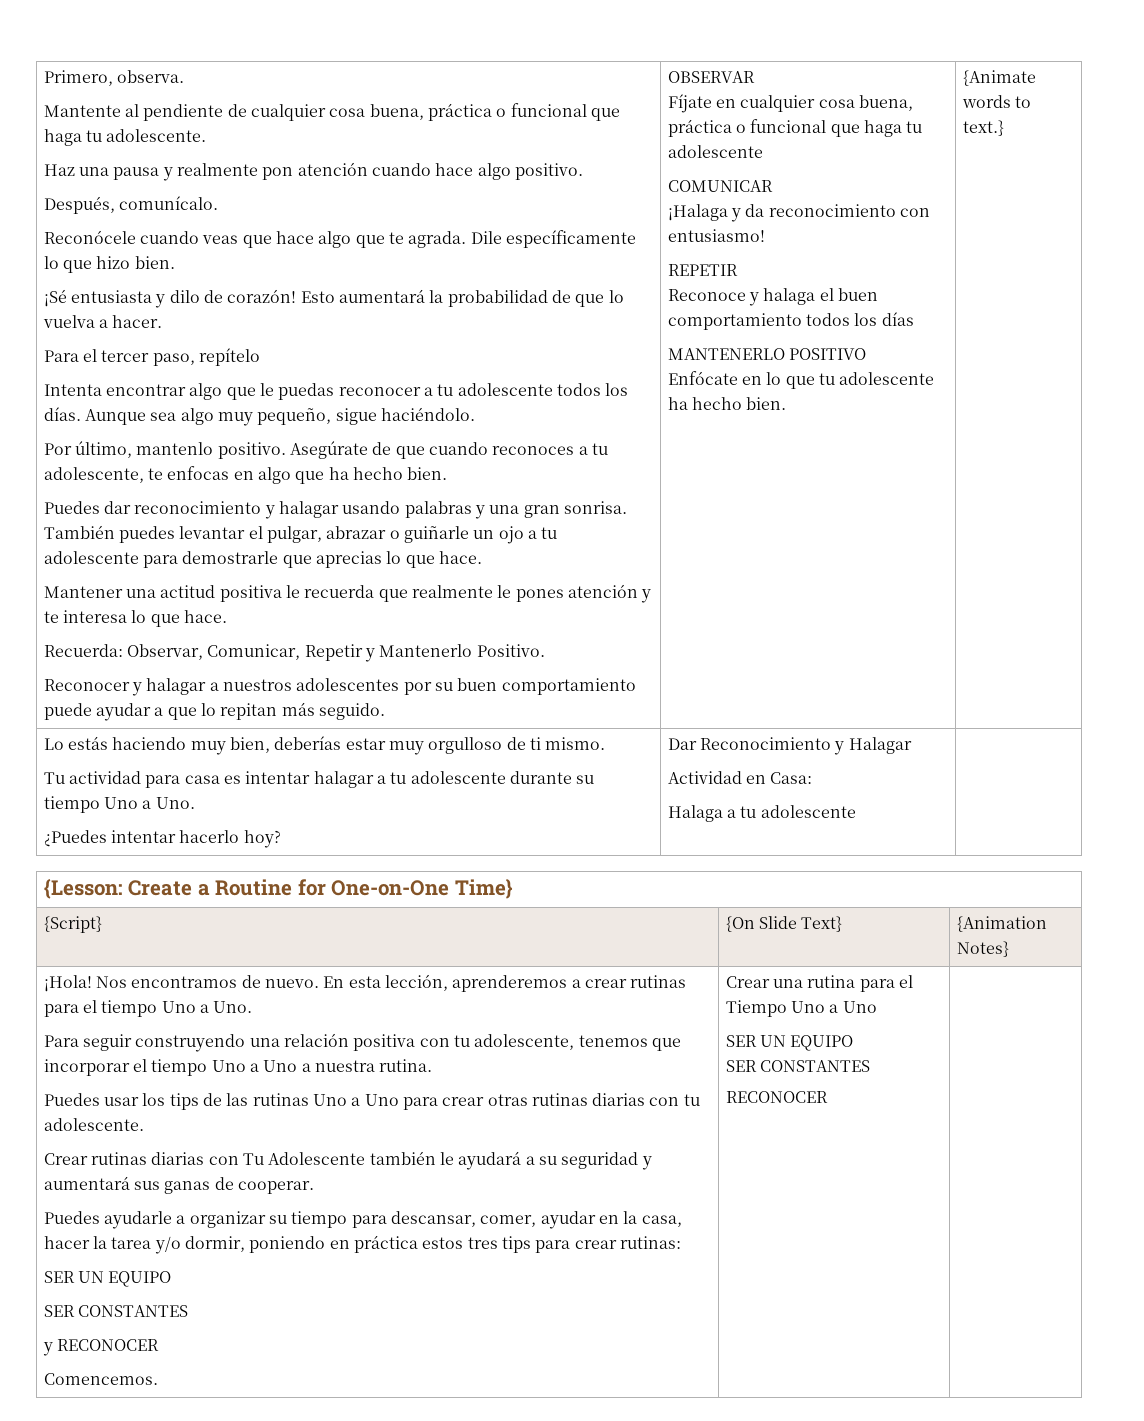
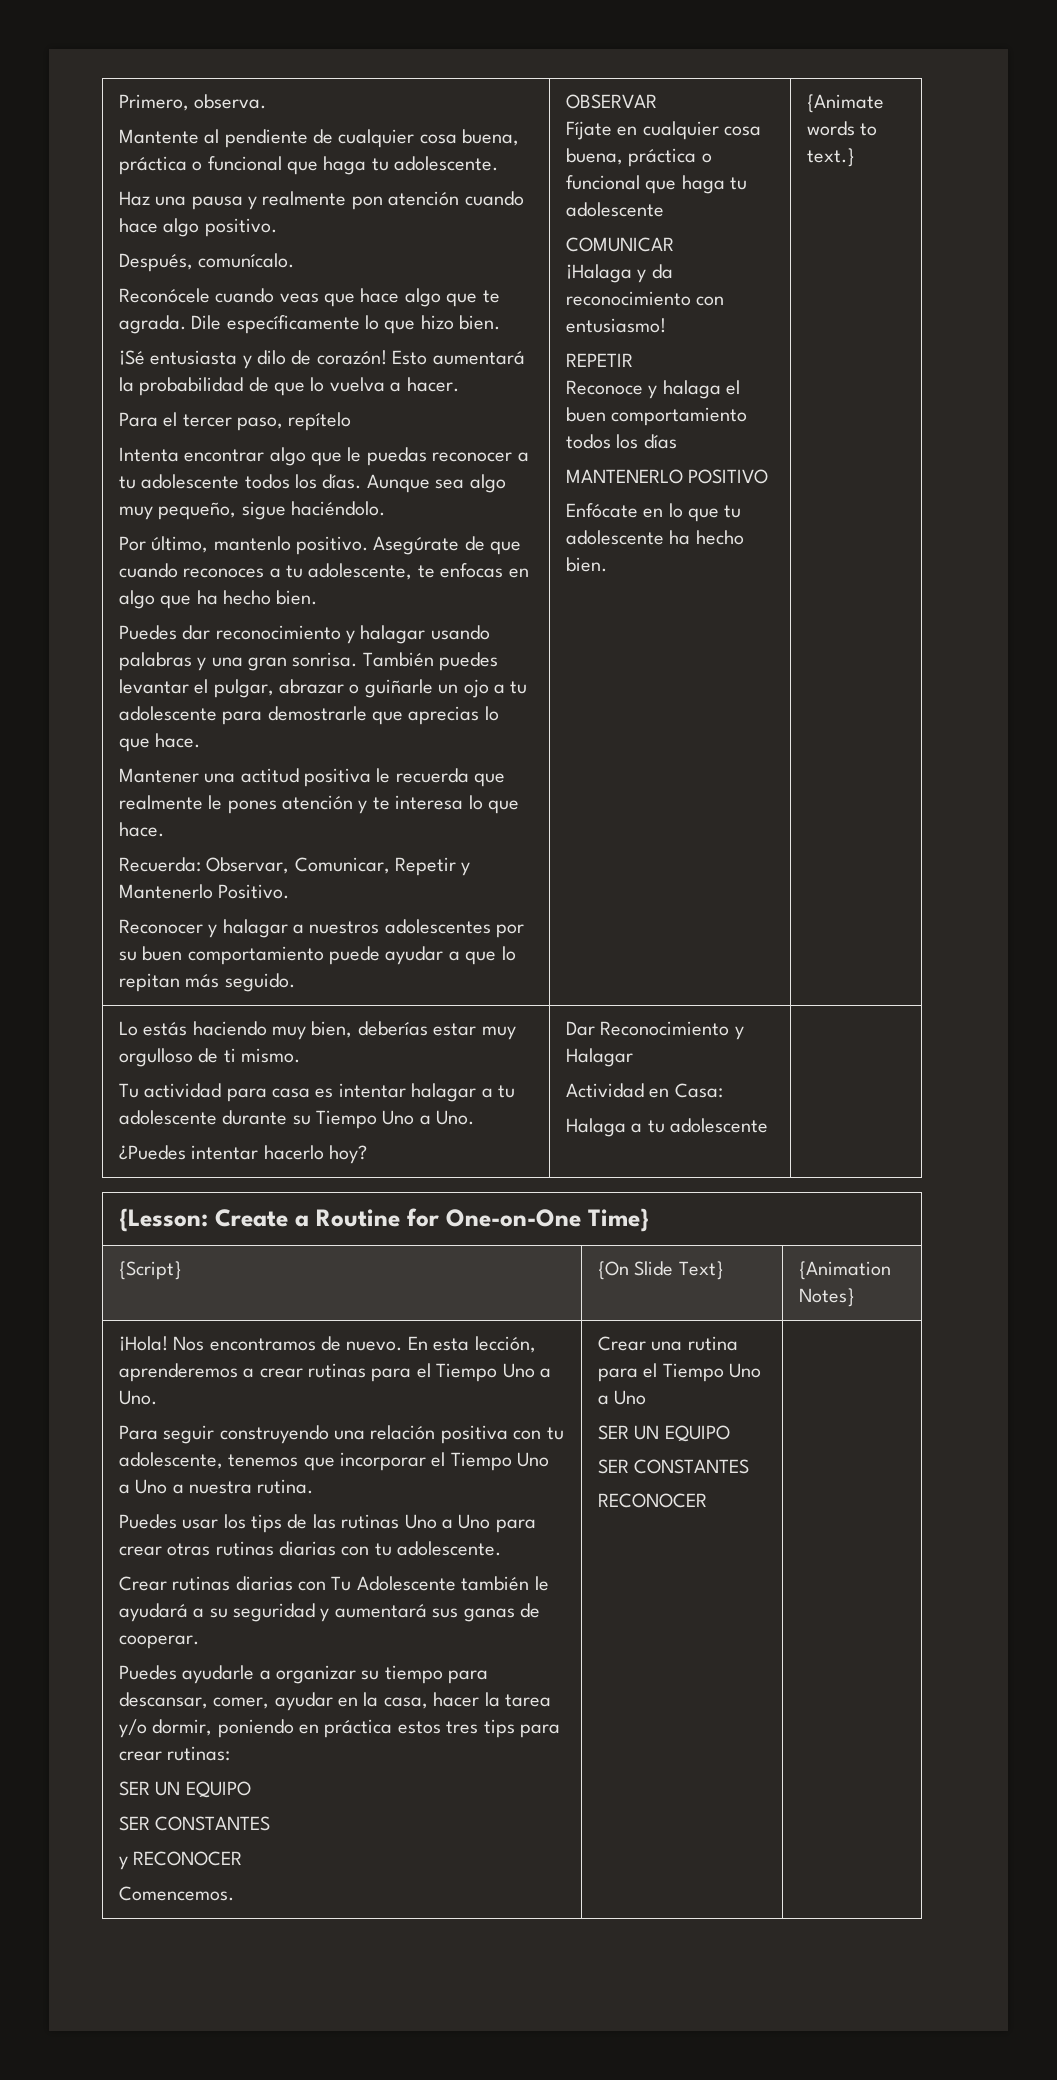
[43,796,100,813] tiempo -> [315,1110,377,1129] Tiempo
[101,1000,158,1017] tiempo -> [436,1363,498,1382] Tiempo
[151,1059,208,1076] tiempo -> [450,1452,512,1471] Tiempo

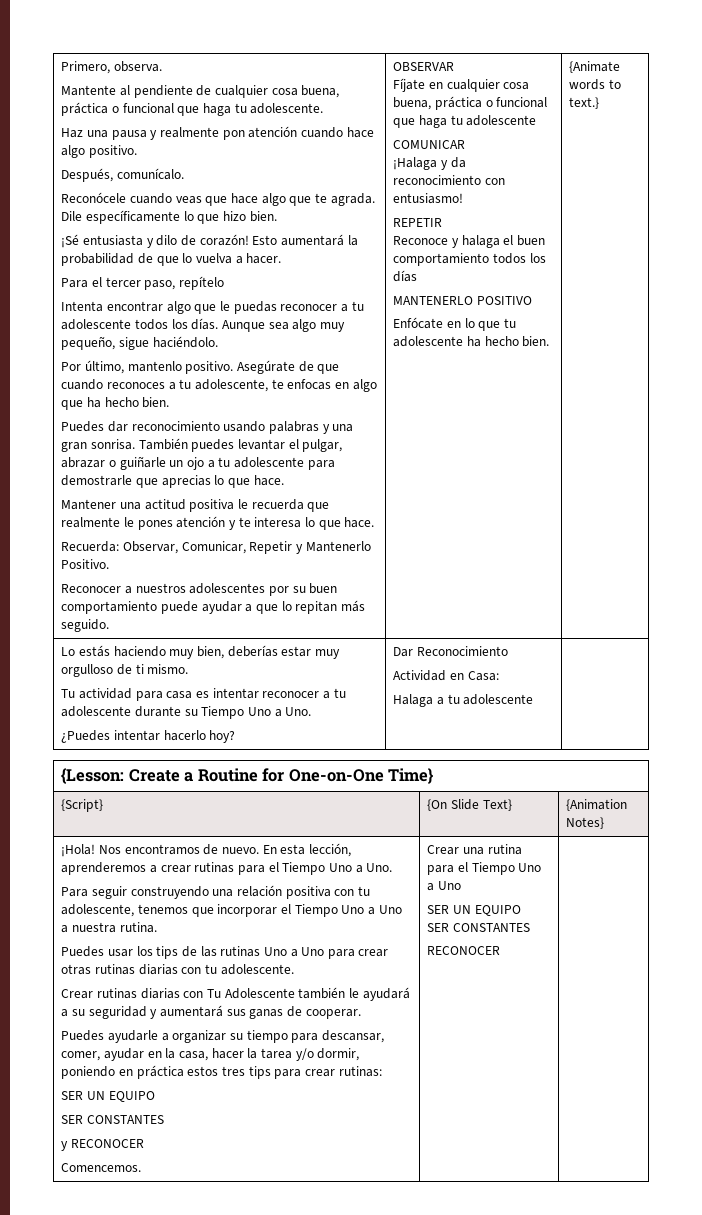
[345,625,426,644] y halagar -> (220, 426) none
[208,919,288,938] y halagar -> (122, 588) none
[411,1083,477,1102] halagar -> [262,691,320,698] reconocer
[734,1026,744,1040] [565,1048,633,1067] y Halagar -> (508, 651) none

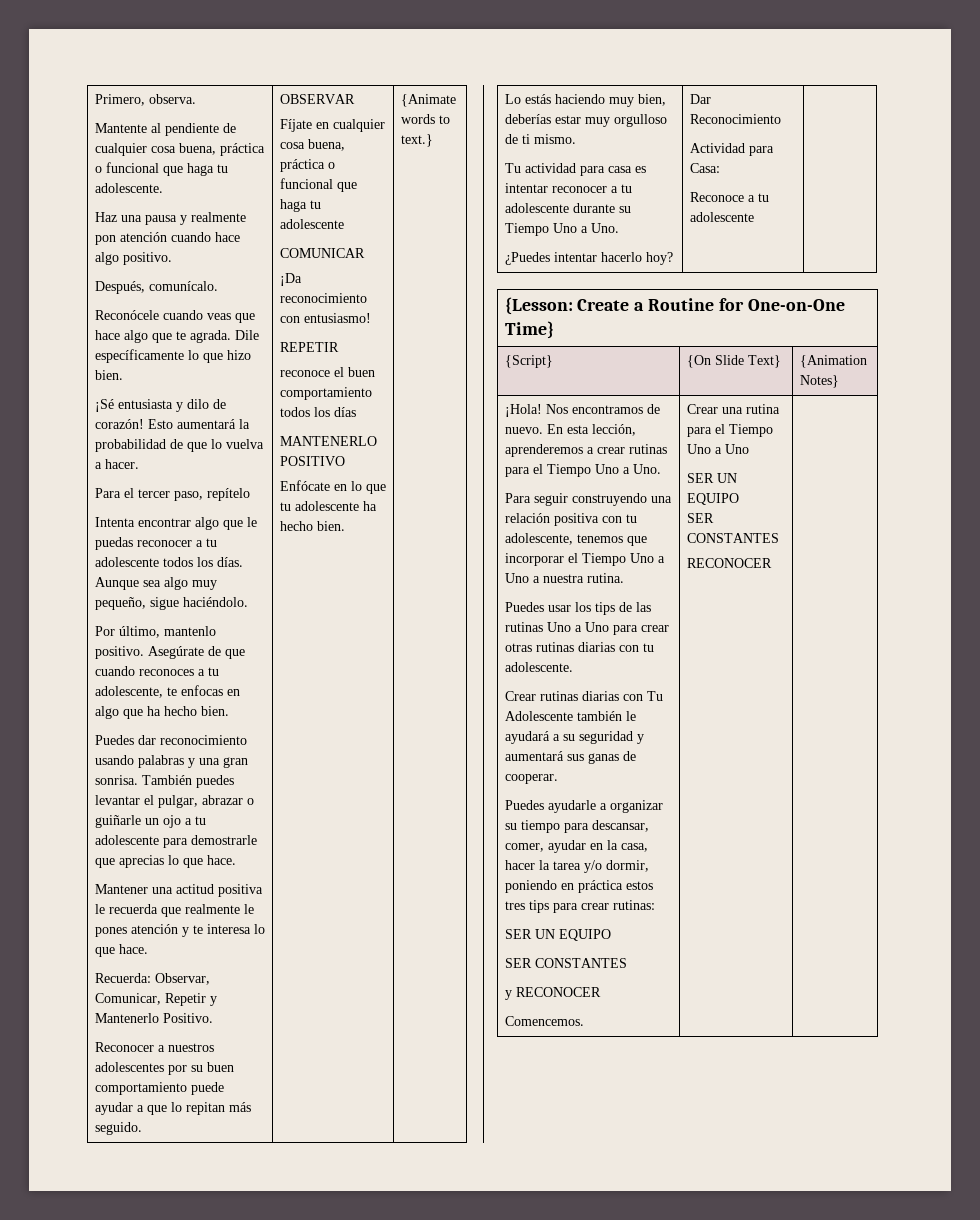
[393,157,466,170] ¡Halaga y da -> [279,273,302,286] ¡Da
[393,235,500,248] Reconoce y halaga -> [279,370,330,377] reconoce
[449,673,464,680] en -> [748,146,774,156] para
[393,694,434,707] Halaga -> [689,192,744,202] Reconoce

